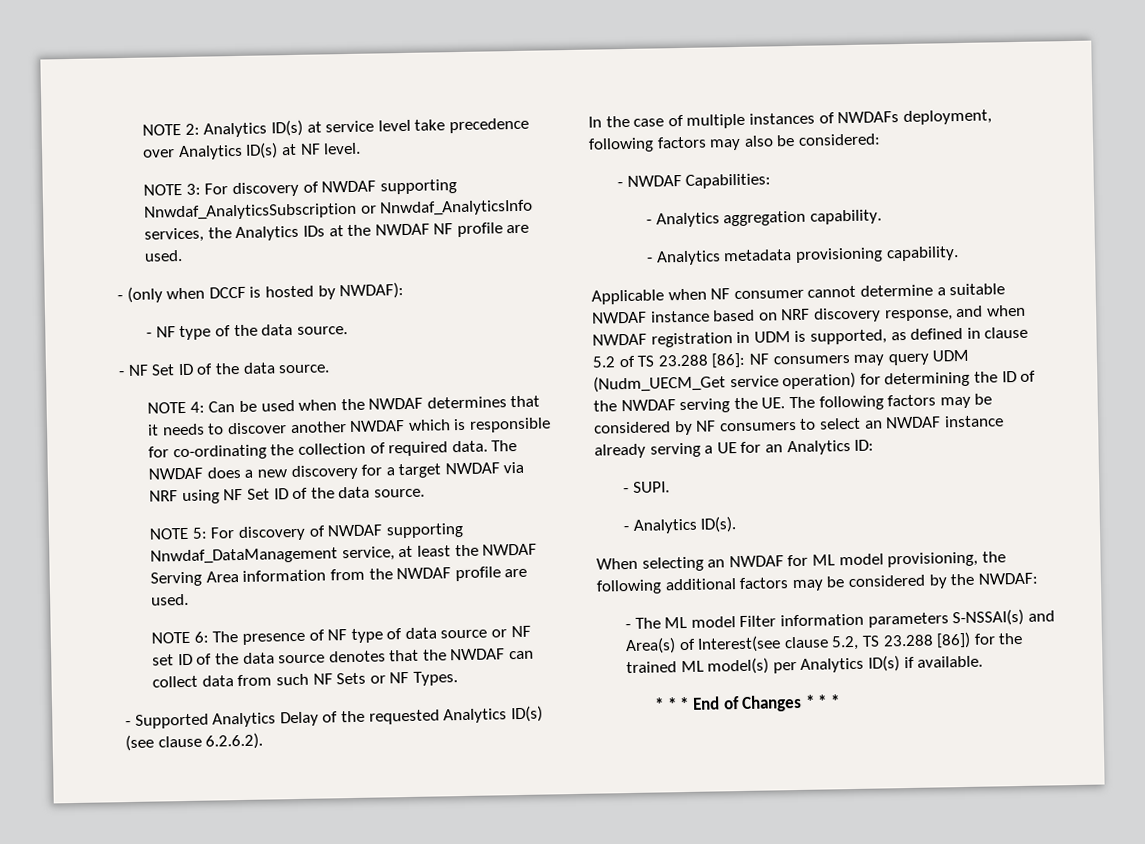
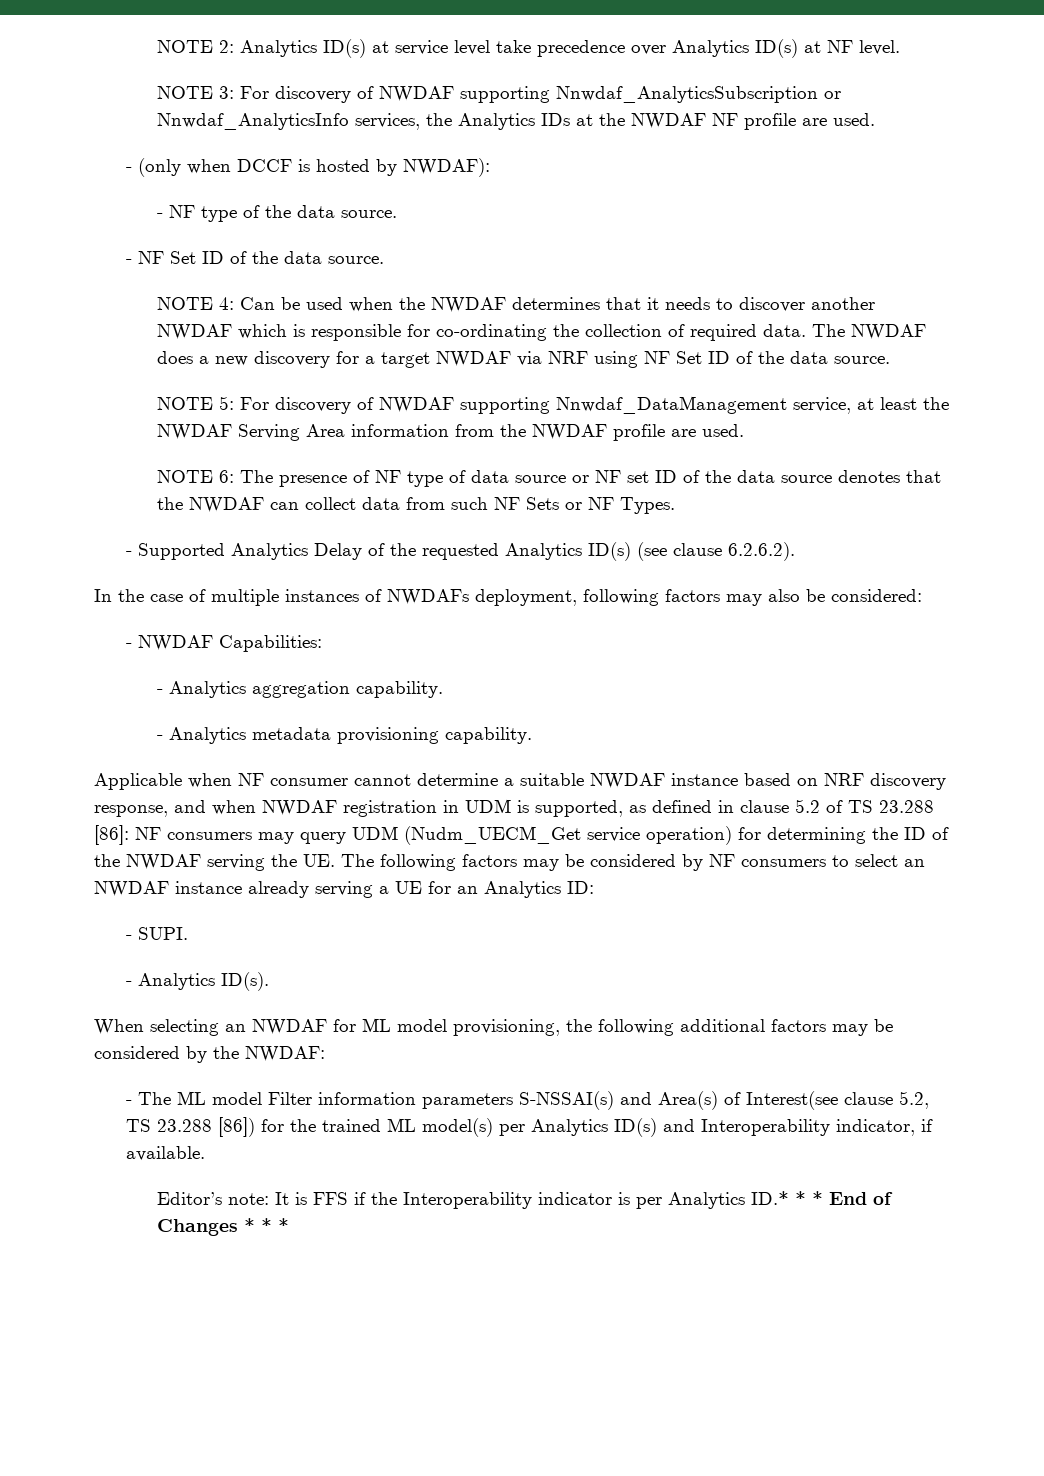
(901, 663) none -> [662,1119,915,1136] and Interoperability indicator,
[654,697,665,711] * -> [157,1191,790,1209] Editor’s note: It is FFS if the Interoperability indicator is per Analytics ID.*

